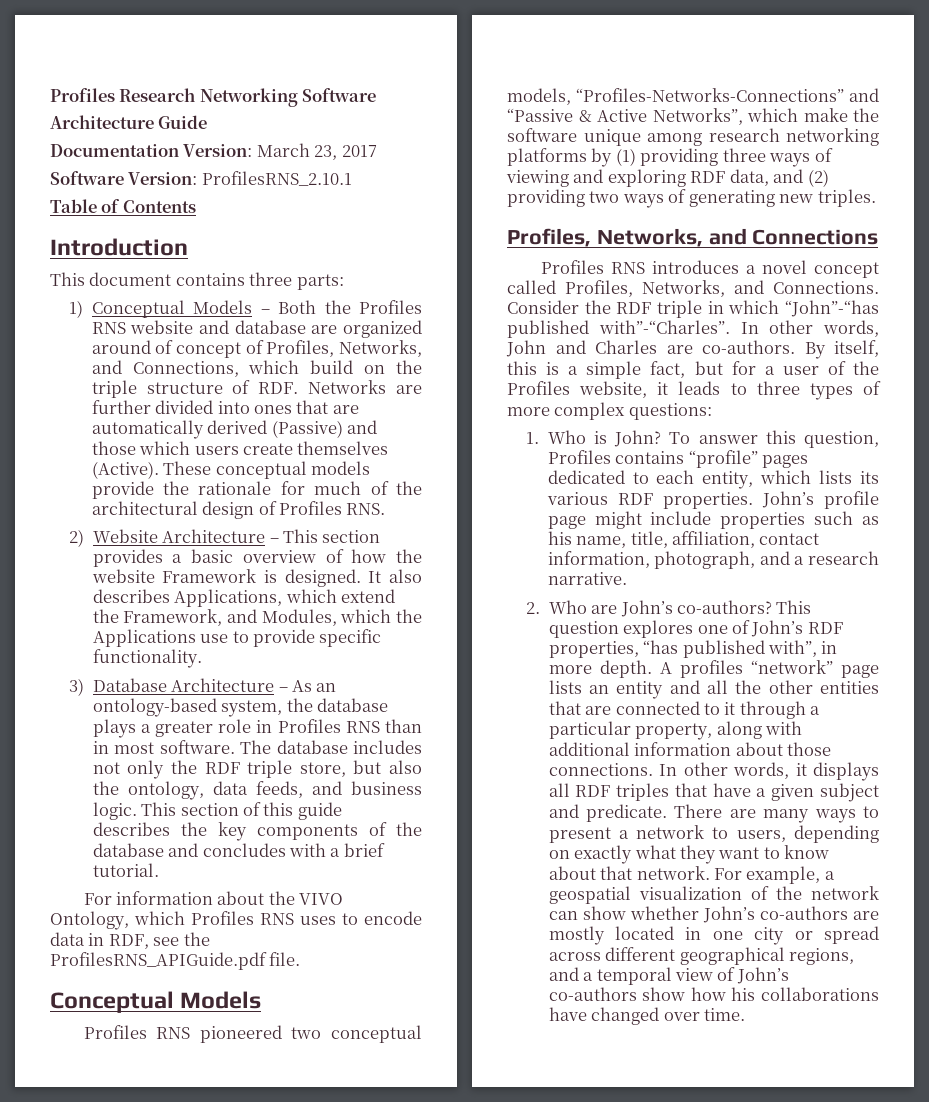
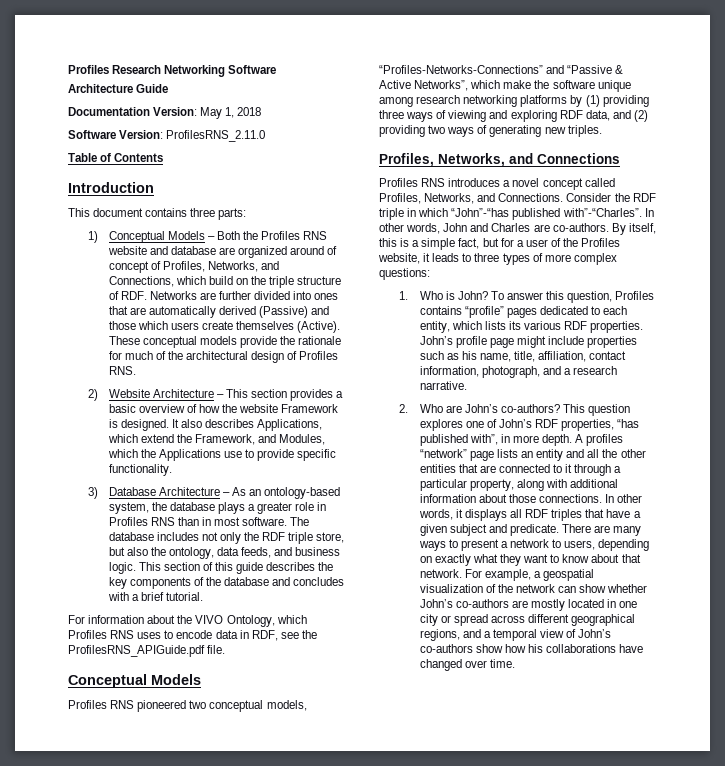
[256,143,377,160] March 23, 2017 -> [200,107,262,119] May 1, 2018
[201,171,352,186] ProfilesRNS_2.10.1 -> [166,130,266,142] ProfilesRNS_2.11.0

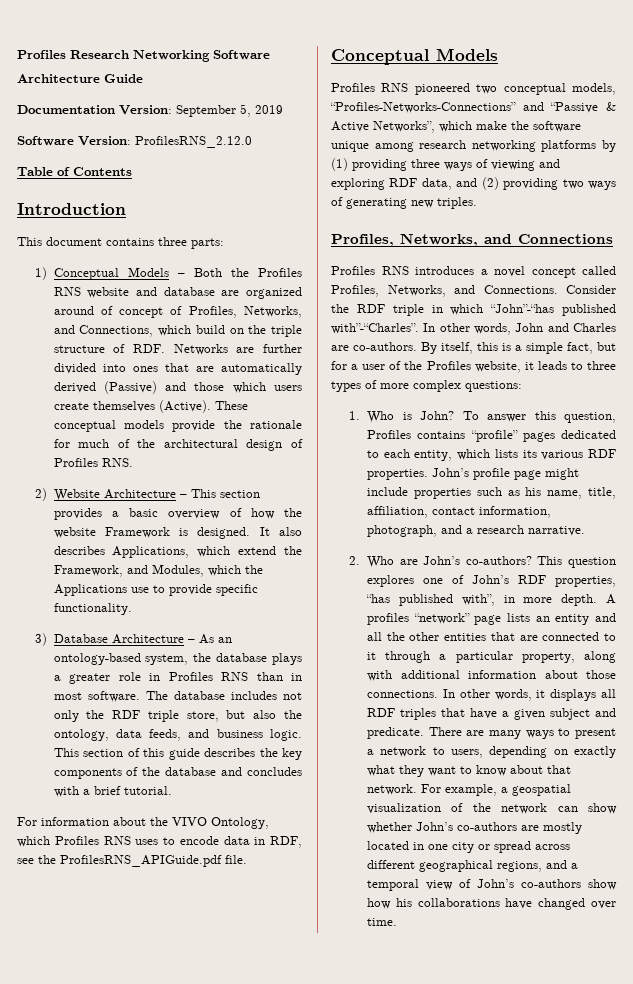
[200,107,262,119] May 1, 2018 -> [176,104,283,117] September 5, 2019
[166,130,266,142] ProfilesRNS_2.11.0 -> [135,136,252,148] ProfilesRNS_2.12.0

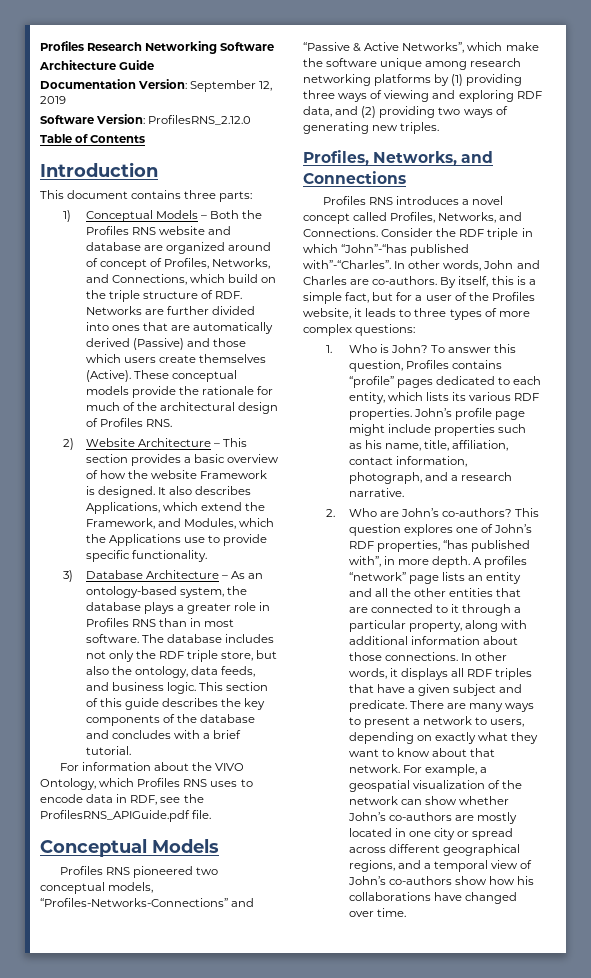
[240,104,251,117] 5, -> [259,81,273,91] 12,

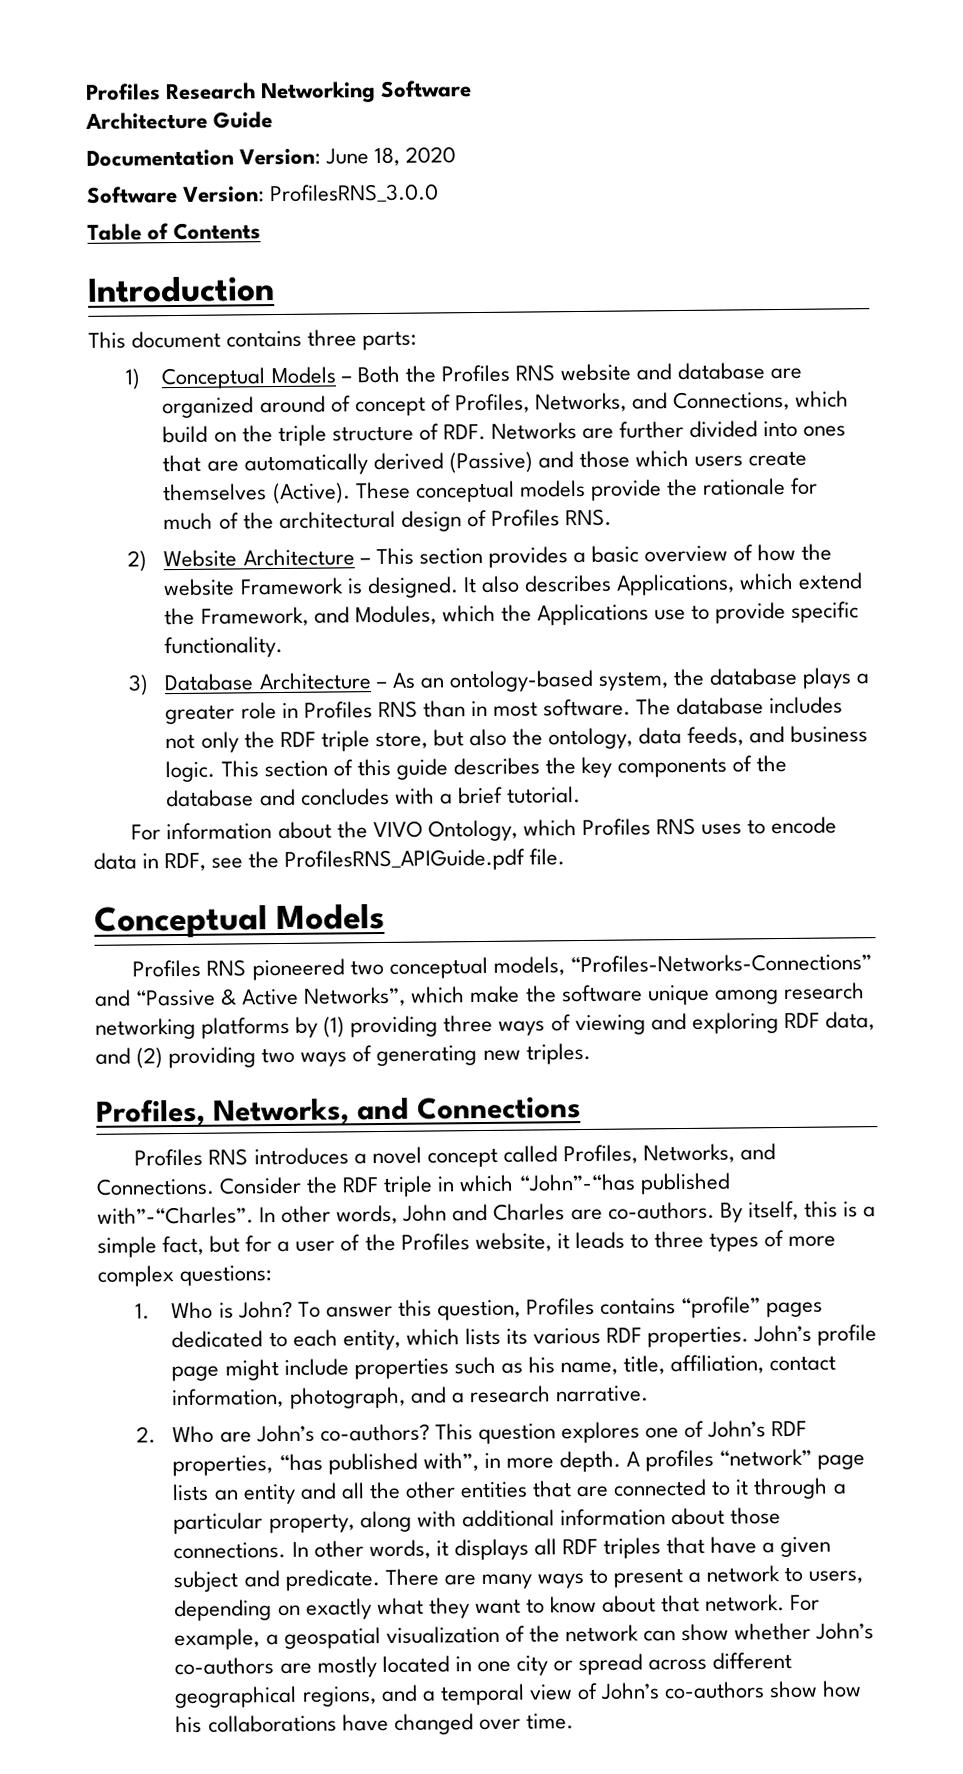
[190,80,273,92] [40,96,66,104] September 12, 2019 -> [325,146,457,167] June 18, 2020
[148,115,252,125] ProfilesRNS_2.12.0 -> [270,183,440,204] ProfilesRNS_3.0.0

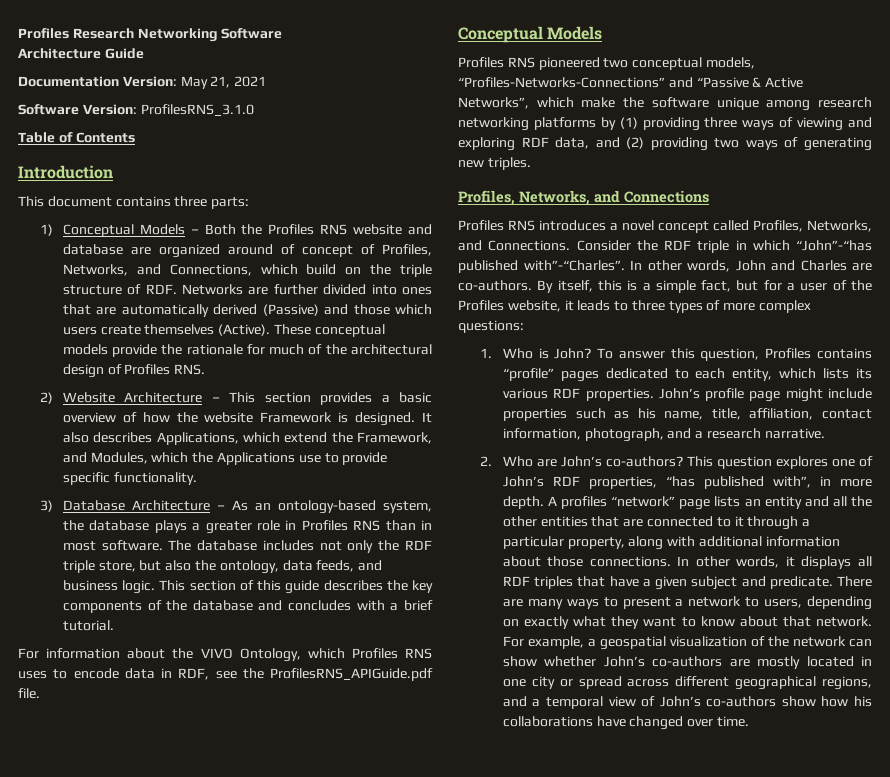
[325,146,457,167] June 18, 2020 -> [180,76,267,89] May 21, 2021
[270,183,440,204] ProfilesRNS_3.0.0 -> [140,104,254,116] ProfilesRNS_3.1.0

